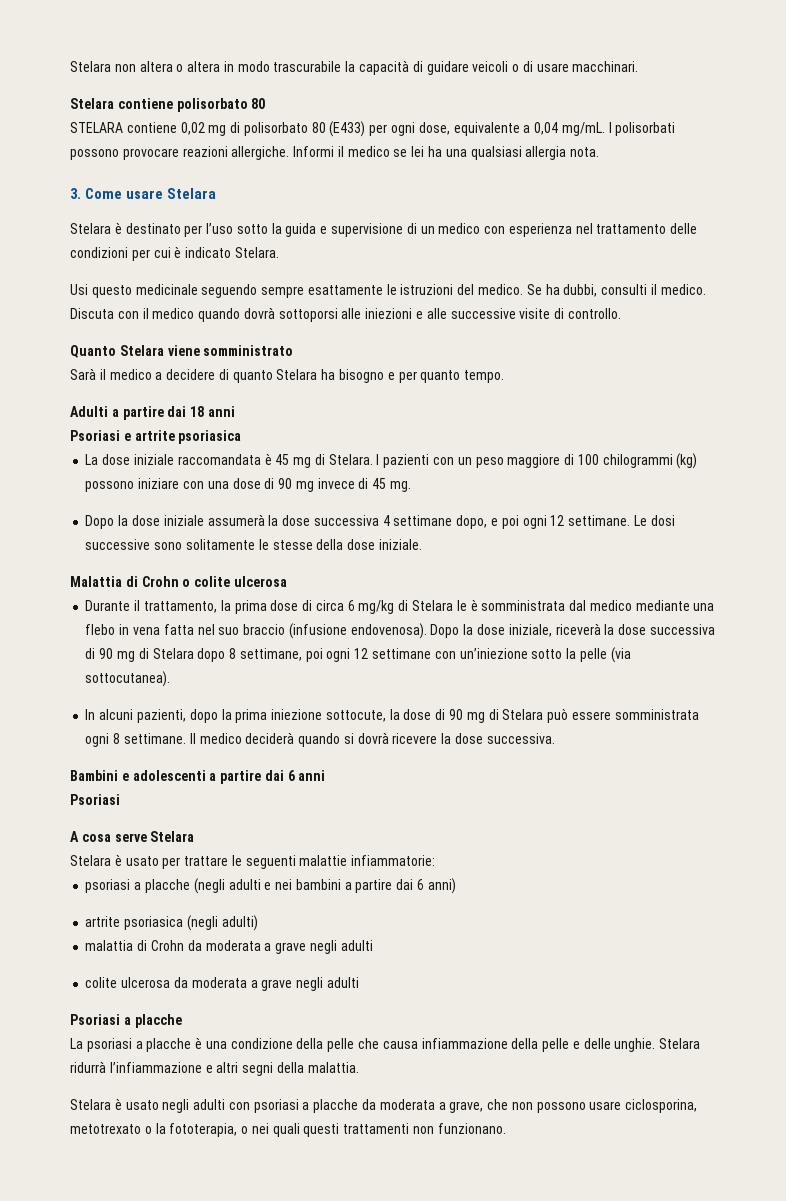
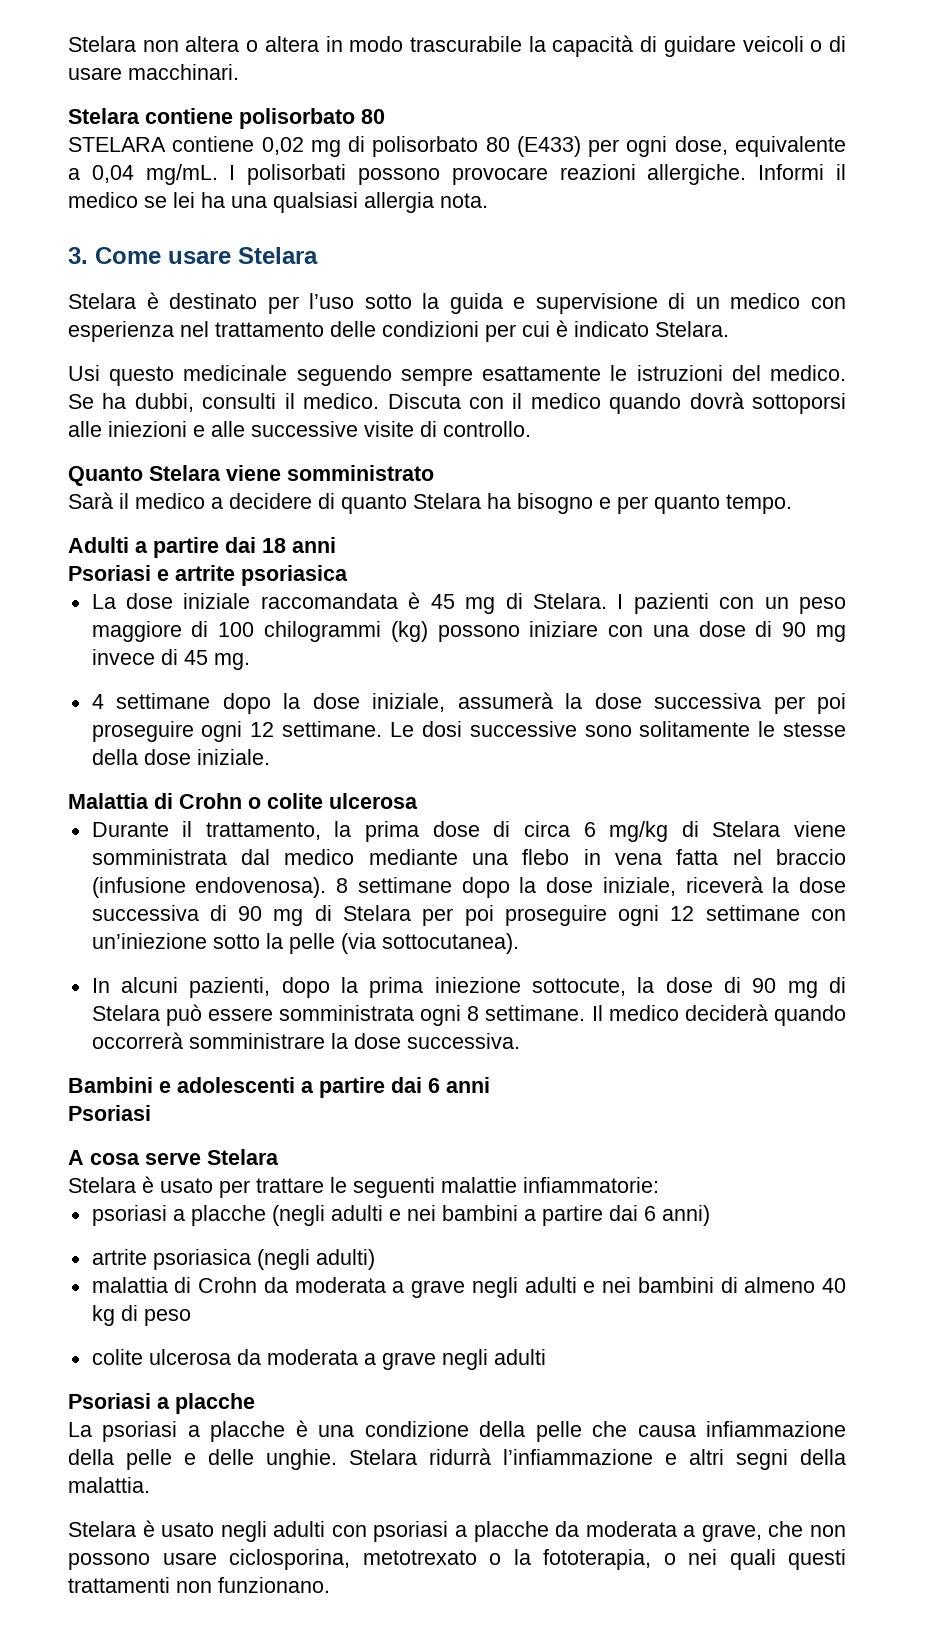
[85,515,204,529] Dopo la dose iniziale -> [91,693,446,714] 4 settimane dopo la dose iniziale,
[382,515,519,529] 4 settimane dopo, e poi -> [773,693,847,714] [91,721,194,742] per poi proseguire
[456,599,478,611] le è -> [793,821,846,837] viene
[218,627,240,635] suo -> (762, 857) none
[430,624,460,638] Dopo -> [336,877,510,898] 8 settimane dopo
[197,648,323,662] dopo 8 settimane, poi -> [422,905,607,926] per poi proseguire
[343,732,438,744] si dovrà ricevere -> [91,1032,325,1049] occorrerà somministrare
(373, 945) none -> [583,1277,847,1293] [91,1305,191,1326] e nei bambini di almeno 40 kg di peso

